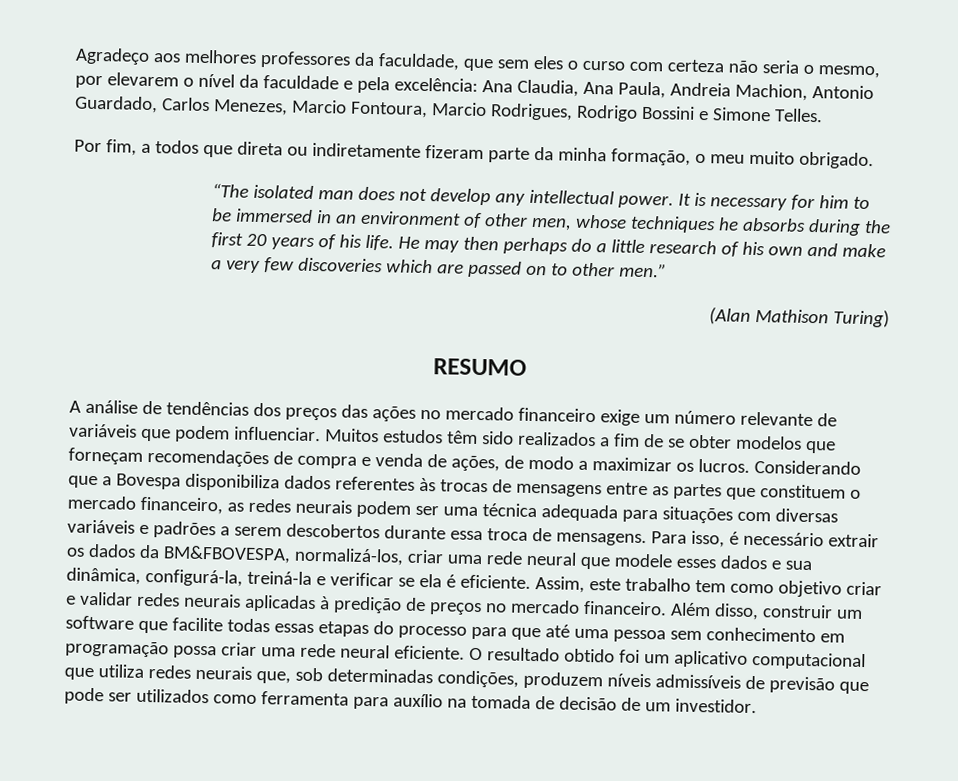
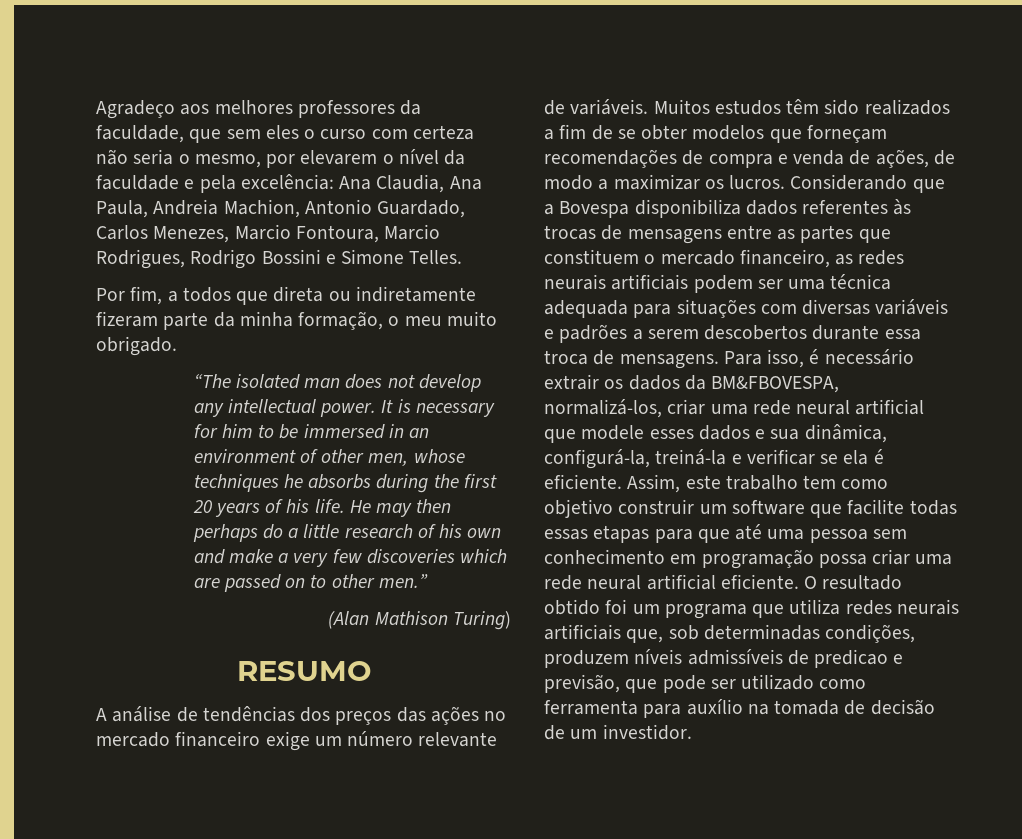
[69,423,321,443] variáveis que podem influenciar. -> [570,99,649,115] variáveis.
(352, 506) none -> [611,274,689,290] artificiais
(577, 558) none -> [855,399,925,415] artificial
[845,581,882,596] [66,591,759,621] criar e validar redes neurais aplicadas à predição de preços no mercado financeiro. Além disso, -> (613, 508) none
[372,621,467,639] do processo -> (650, 534) none
(390, 651) none -> [646,574,716,590] artificial
[673,650,866,671] aplicativo computacional -> [664,604,747,619] programa
(252, 672) none -> [544,624,621,640] artificiais
[768,676,835,694] previsão -> [814,649,904,668] [544,674,620,693] predicao e previsão,
[135,688,209,704] utilizados -> [741,674,815,690] utilizado

